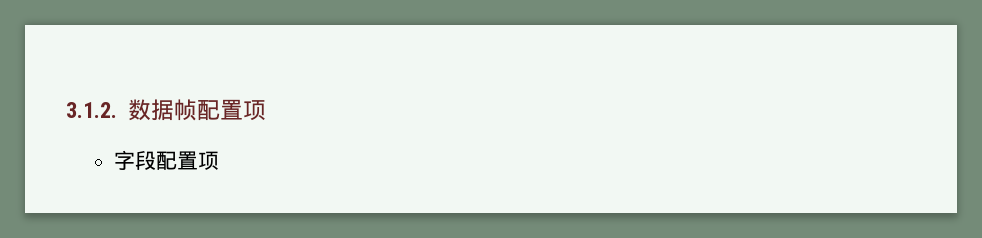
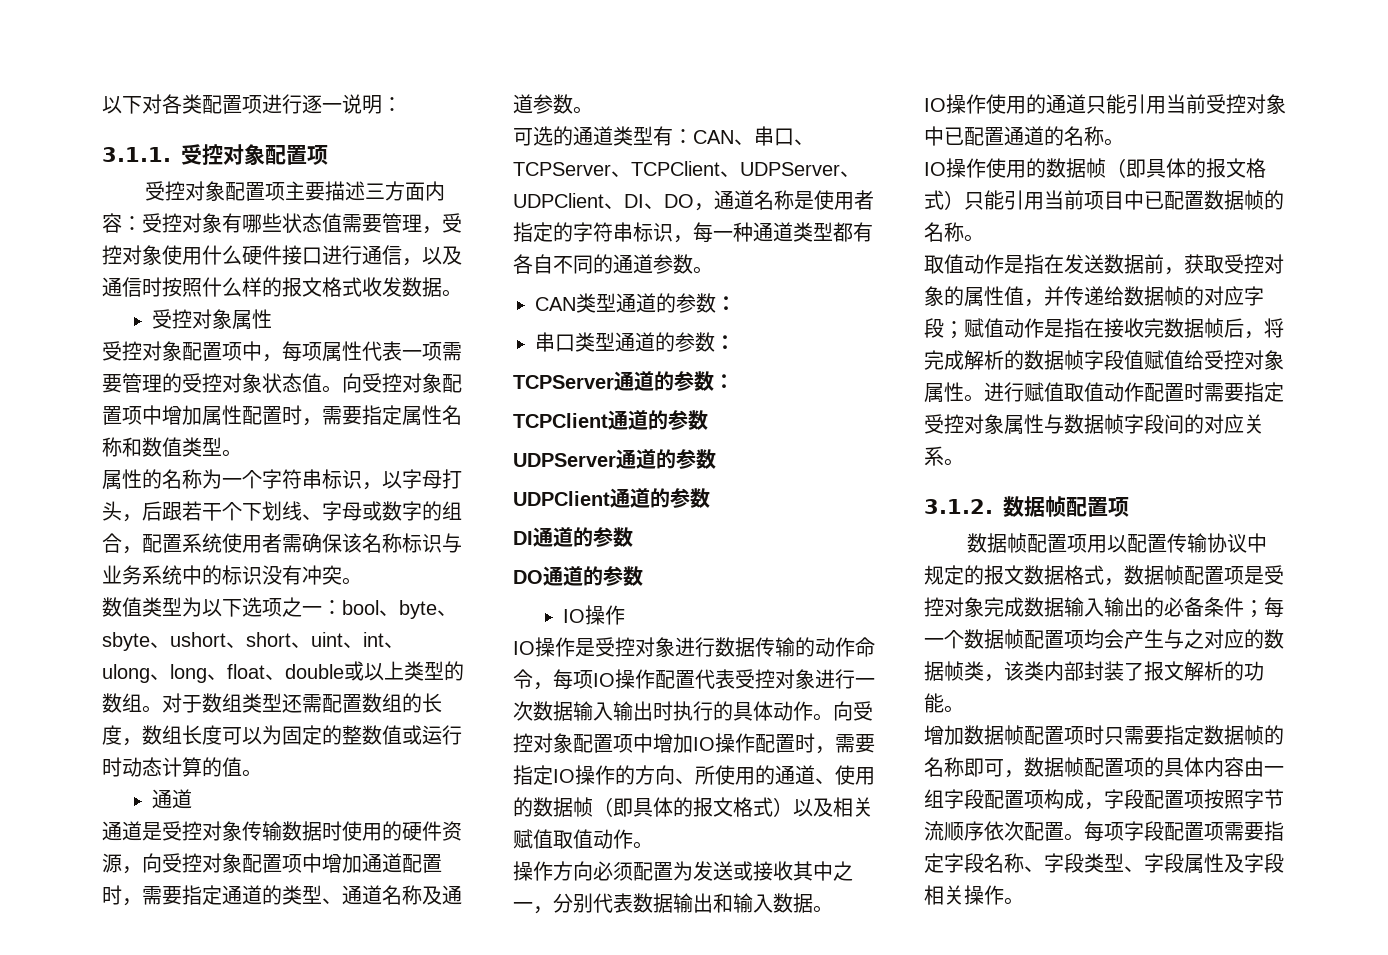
[66,99,266,121] [113,150,219,170] 3.1.2.数据帧配置项 // 字段配置项 -> [102,94,402,114] [102,144,328,165] [144,181,445,201] [102,213,462,234] [102,245,462,266] [102,277,462,297] [151,309,272,330] [102,341,462,362] [102,373,462,393] [102,405,462,426] [102,437,242,457] [102,469,462,490] [102,501,462,522] [102,533,462,554] [102,565,362,585] [102,597,457,619] [102,632,404,651] [102,661,464,683] [102,693,442,713] [102,725,462,746] [102,757,262,777] [151,789,192,809] [102,821,462,841] [102,853,442,874] [102,885,462,906] [513,94,593,114] [513,126,814,146] [513,161,860,177] [513,190,874,211] [513,222,873,243] [513,254,713,274] [535,293,736,313] [535,332,735,352] [513,371,734,391] [513,410,708,430] [513,449,716,469] [513,488,710,508] [513,527,633,547] [513,566,643,586] [562,605,625,625] [513,637,875,657] [513,669,875,690] [513,701,873,721] [513,733,875,754] [513,765,875,785] [513,797,873,817] [513,829,653,849] [513,861,853,881] [513,893,833,914] [924,94,1286,114] [924,126,1124,146] [924,158,1266,178] [924,190,1284,210] [924,222,984,242] [924,254,1284,275] [924,286,1264,307] [924,318,1284,339] [924,350,1284,370] [924,382,1284,403] [924,414,1264,435] [924,446,964,466] [924,496,1129,517] [966,533,1267,553] [924,565,1284,586] [924,597,1284,618] [924,629,1284,649] [924,661,1264,682] [924,693,964,713] [924,725,1284,745] [924,757,1284,778] [924,789,1284,810] [924,821,1284,842] [924,853,1284,874] [924,885,1024,905] 以下对各类配置项进行逐一说明： // 3.1.1.受控对象配置项 // 受控对象配置项主要描述三方面内容：受控对象有哪些状态值需要管理，受控对象使用什么硬件接口进行通信，以及通信时按照什么样的报文格式收发数据。 // 受控对象属性 // 受控对象配置项中，每项属性代表一项需要管理的受控对象状态值。向受控对象配置项中增加属性配置时，需要指定属性名称和数值类型。 // 属性的名称为一个字符串标识，以字母打头，后跟若干个下划线、字母或数字的组合，配置系统使用者需确保该名称标识与业务系统中的标识没有冲突。 // 数值类型为以下选项之一：bool、byte、sbyte、ushort、short、uint、int、ulong、long、float、double或以上类型的数组。对于数组类型还需配置数组的长度，数组长度可以为固定的整数值或运行时动态计算的值。 // 通道 // 通道是受控对象传输数据时使用的硬件资源，向受控对象配置项中增加通道配置时，需要指定通道的类型、通道名称及通道参数。 // 可选的通道类型有：CAN、串口、TCPServer、TCPClient、UDPServer、UDPClient、DI、DO，通道名称是使用者指定的字符串标识，每一种通道类型都有各自不同的通道参数。 // CAN类型通道的参数： // 串口类型通道的参数： // TCPServer通道的参数： // TCPClient通道的参数 // UDPServer通道的参数 // UDPClient通道的参数 // DI通道的参数 // DO通道的参数 // IO操作 // IO操作是受控对象进行数据传输的动作命令，每项IO操作配置代表受控对象进行一次数据输入输出时执行的具体动作。向受控对象配置项中增加IO操作配置时，需要指定IO操作的方向、所使用的通道、使用的数据帧（即具体的报文格式）以及相关赋值取值动作。 // 操作方向必须配置为发送或接收其中之一，分别代表数据输出和输入数据。 // IO操作使用的通道只能引用当前受控对象中已配置通道的名称。 // IO操作使用的数据帧（即具体的报文格式）只能引用当前项目中已配置数据帧的名称。 // 取值动作是指在发送数据前，获取受控对象的属性值，并传递给数据帧的对应字段；赋值动作是指在接收完数据帧后，将完成解析的数据帧字段值赋值给受控对象属性。进行赋值取值动作配置时需要指定受控对象属性与数据帧字段间的对应关系。 // 3.1.2.数据帧配置项 // 数据帧配置项用以配置传输协议中规定的报文数据格式，数据帧配置项是受控对象完成数据输入输出的必备条件；每一个数据帧配置项均会产生与之对应的数据帧类，该类内部封装了报文解析的功能。 // 增加数据帧配置项时只需要指定数据帧的名称即可，数据帧配置项的具体内容由一组字段配置项构成，字段配置项按照字节流顺序依次配置。每项字段配置项需要指定字段名称、字段类型、字段属性及字段相关操作。

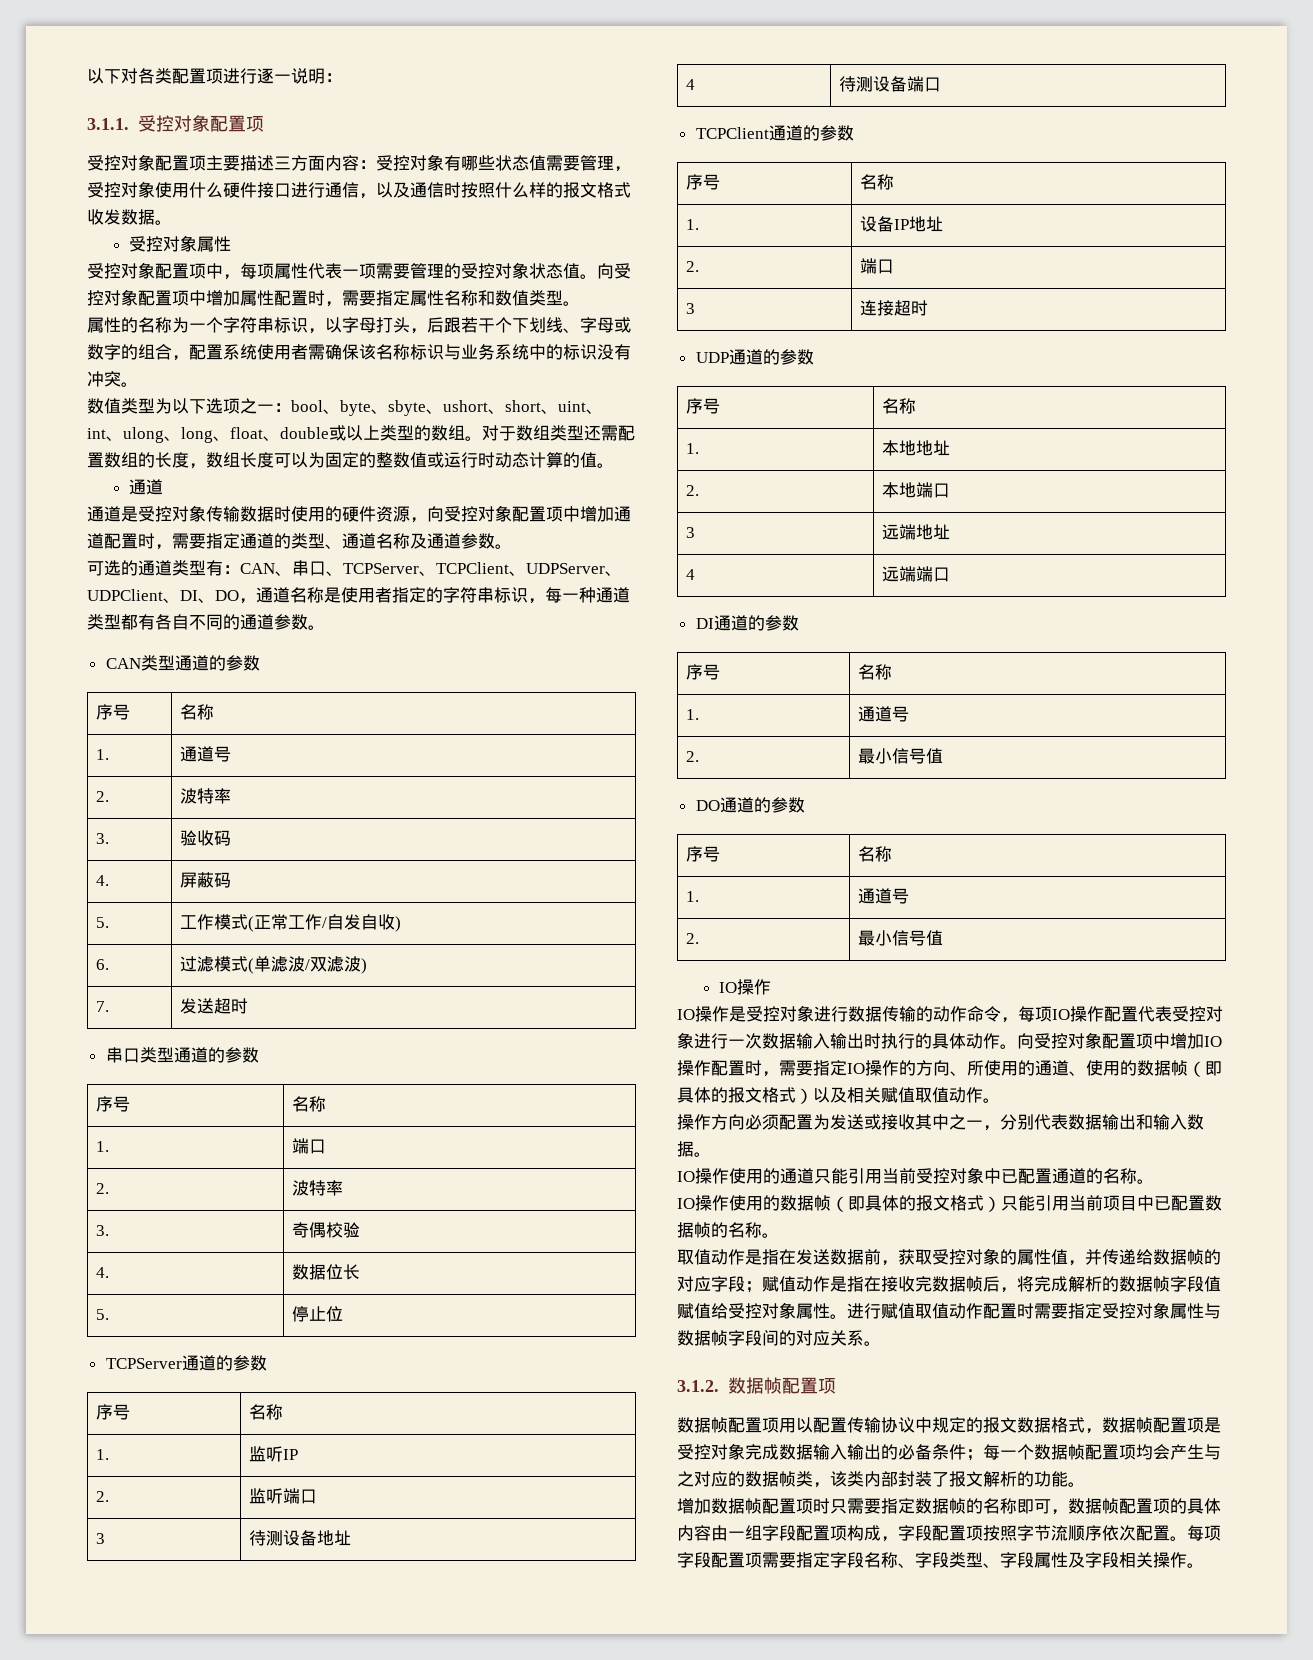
[716,296,736,311] ： -> [95,704,130,720] [179,704,214,720] [95,749,109,760] [179,746,231,762] [95,791,109,802] [179,788,231,804] [95,833,109,844] [179,830,231,846] [95,875,109,886] [179,872,231,888] [95,917,109,928] [179,914,401,932] [95,959,109,970] [179,956,367,974] [95,1001,109,1012] [179,998,248,1014] // 序号 | 名称 // 1. | 通道号 // 2. | 波特率 // 3. | 验收码 // 4. | 屏蔽码 // 5. | 工作模式(正常工作/自发自收) // 6. | 过滤模式(单滤波/双滤波) // 7. | 发送超时
[715,335,735,350] [513,371,734,391] [513,410,708,430] [513,449,716,469] [513,488,710,508] [513,527,633,547] [513,566,643,586] ： // TCPServer通道的参数： // TCPClient通道的参数 // UDPServer通道的参数 // UDPClient通道的参数 // DI通道的参数 // DO通道的参数 -> [95,1096,130,1112] [291,1096,326,1112] [95,1141,109,1152] [291,1138,326,1154] [95,1183,109,1194] [291,1180,343,1196] [95,1225,109,1236] [291,1222,360,1238] [95,1267,109,1278] [291,1264,360,1280] [95,1309,109,1320] [291,1306,343,1322] [105,1355,267,1371] [95,1404,130,1420] [248,1404,283,1420] [95,1449,109,1460] [248,1446,298,1462] [95,1491,109,1502] [248,1488,317,1504] [95,1533,105,1544] [248,1530,351,1546] [685,79,695,90] [838,76,941,92] [695,125,854,141] [685,174,720,190] [859,174,894,190] [685,219,699,230] [859,216,943,232] [685,261,699,272] [859,258,894,274] [685,303,695,314] [859,300,928,316] [695,349,814,365] [685,398,720,414] [881,398,916,414] [685,443,699,454] [881,440,950,456] [685,485,699,496] [881,482,950,498] [685,527,695,538] [881,524,950,540] [685,569,695,580] [881,566,950,582] [695,615,799,631] [685,664,720,680] [857,664,892,680] [685,709,699,720] [857,706,909,722] [685,751,699,762] [857,748,943,764] [695,797,805,813] [685,846,720,862] [857,846,892,862] [685,891,699,902] [857,888,909,904] [685,933,699,944] [857,930,943,946] // 序号 | 名称 // 1. | 端口 // 2. | 波特率 // 3. | 奇偶校验 // 4. | 数据位长 // 5. | 停止位 // TCPServer通道的参数 // 序号 | 名称 // 1. | 监听IP // 2. | 监听端口 // 3 | 待测设备地址 // 4 | 待测设备端口 // TCPClient通道的参数 // 序号 | 名称 // 1. | 设备IP地址 // 2. | 端口 // 3 | 连接超时 // UDP通道的参数 // 序号 | 名称 // 1. | 本地地址 // 2. | 本地端口 // 3 | 远端地址 // 4 | 远端端口 // DI通道的参数 // 序号 | 名称 // 1. | 通道号 // 2. | 最小信号值 // DO通道的参数 // 序号 | 名称 // 1. | 通道号 // 2. | 最小信号值

